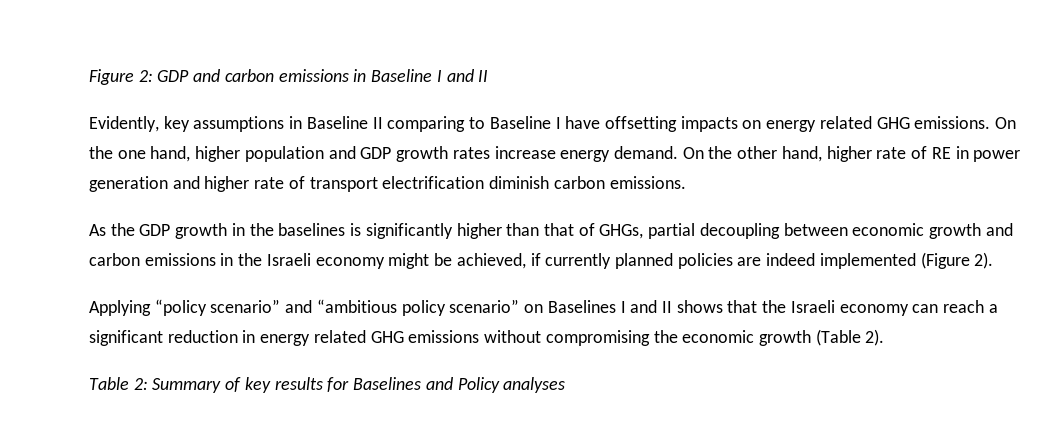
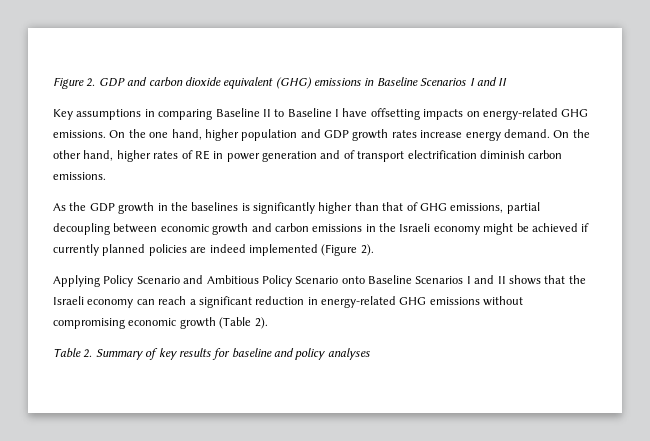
[138,70,153,82] 2: -> [86,78,96,87] 2.
(274, 75) none -> [184,77,312,89] dioxide equivalent (GHG)
(433, 75) none -> [420,78,467,86] Scenarios
[89,116,190,132] Evidently, key -> [53,109,73,120] Key
(303, 122) none -> [158,109,213,120] comparing
[387,116,466,132] comparing -> (271, 113) none
[766,116,872,132] energy related -> [482,108,558,120] energy-related
[876,147,907,159] rate -> [153,151,179,159] rates
[204,176,285,192] higher rate -> (341, 154) none
[599,224,644,239] GHGs, -> [419,203,504,213] GHG emissions,
[456,253,526,269] achieved, -> [531,223,578,232] achieved
[154,299,616,316] “policy scenario” and “ambitious policy scenario” on Baselines -> [103,275,464,287] Policy Scenario and Ambitious Policy Scenario onto Baseline Scenarios
[260,330,366,346] energy related -> [321,296,396,308] energy-related
[653,330,678,343] the -> (125, 323) none
[133,378,148,390] 2: -> [83,349,93,358] 2.
[353,377,500,393] Baselines and Policy -> [231,348,326,360] baseline and policy

